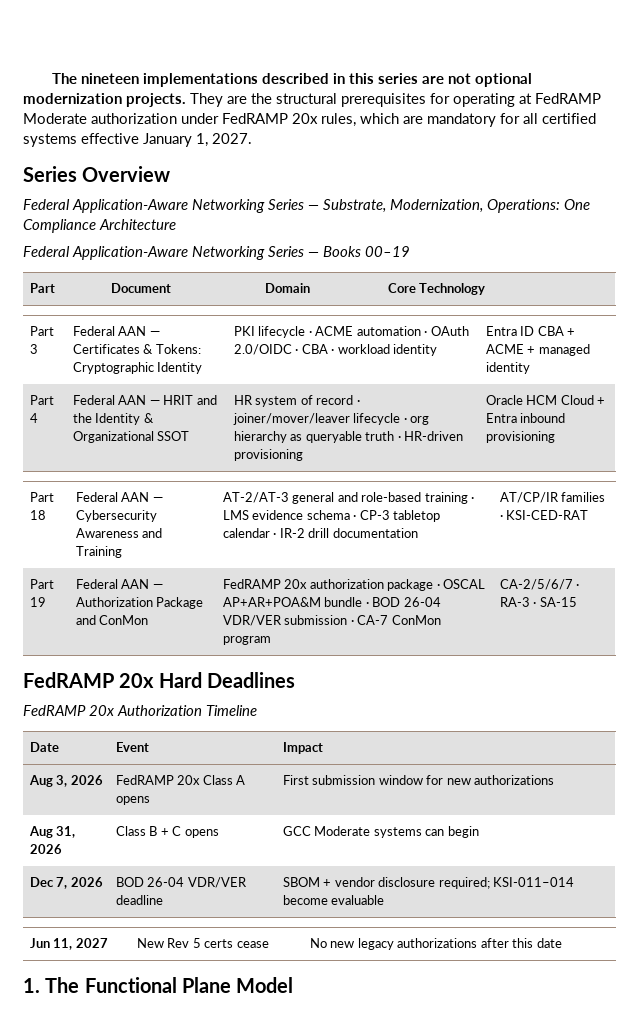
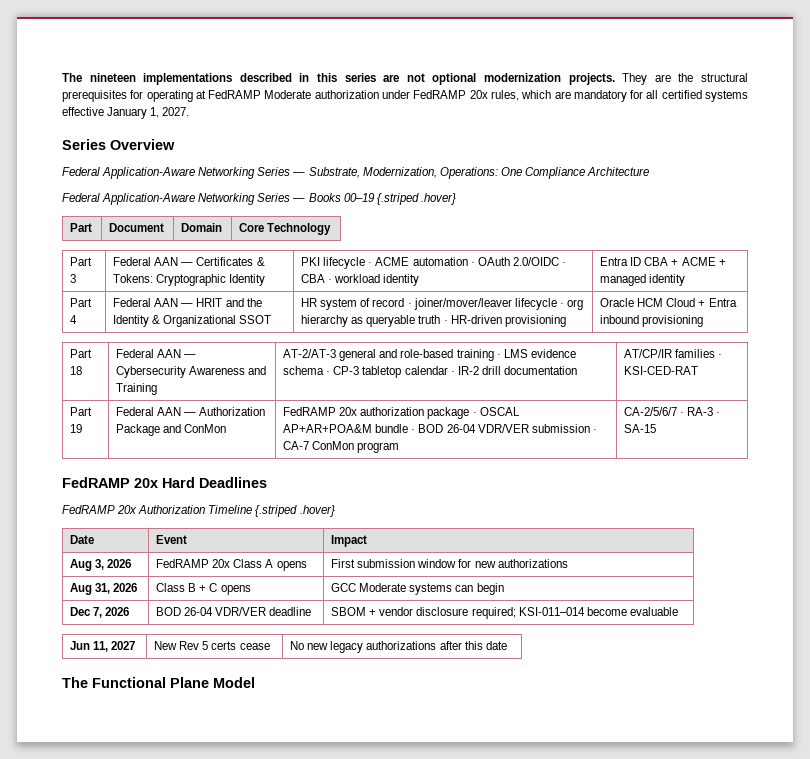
(410, 251) none -> [376,193,456,205] {.striped .hover}
(257, 710) none -> [255,505,335,517] {.striped .hover}
[23,978,40,993] 1. -> (507, 645) none

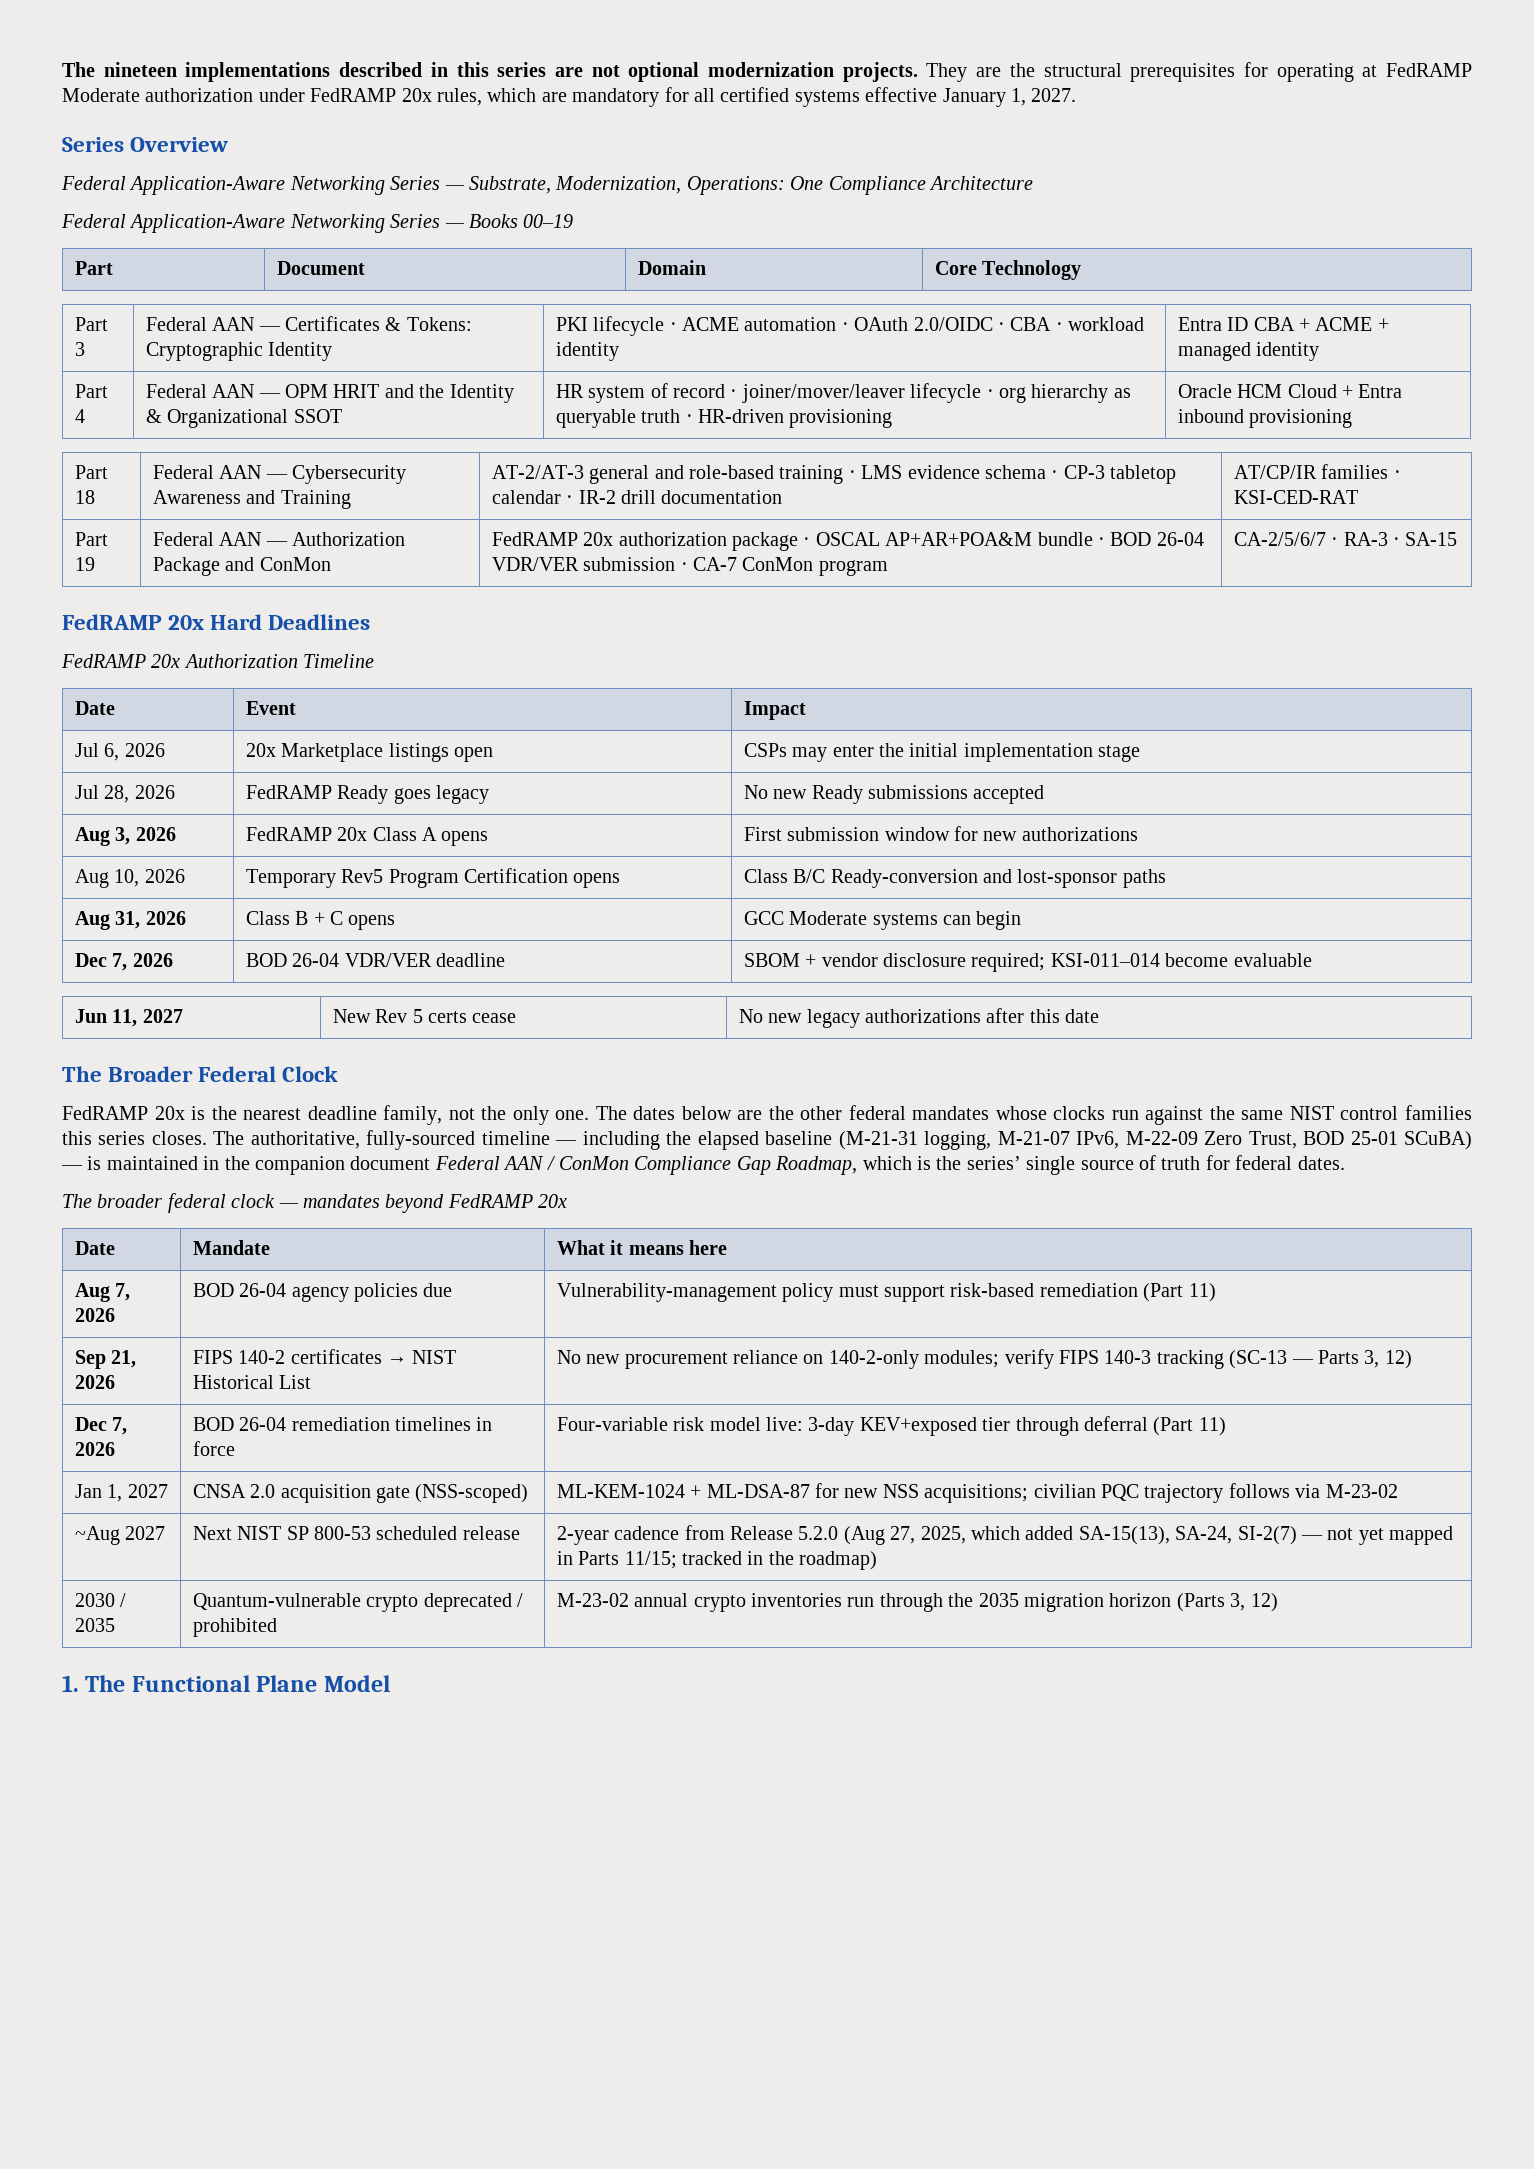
[376,193,456,205] {.striped .hover} -> (574, 221) none
(194, 305) none -> [285,384,329,398] OPM
[255,505,335,517] {.striped .hover} -> (375, 661) none
(368, 541) none -> [74,743,165,761] [245,743,494,762] [743,743,1141,762] [74,785,175,803] [245,785,490,804] [743,785,1045,804] // Jul 6, 2026 | 20x Marketplace listings open | CSPs may enter the initial implementation stage // Jul 28, 2026 | FedRAMP Ready goes legacy | No new Ready submissions accepted
(568, 563) none -> [74,869,185,888] [245,868,621,888] [743,869,1166,888] // Aug 10, 2026 | Temporary Rev5 Program Certification opens | Class B/C Ready-conversion and lost-sponsor paths
(88, 682) none -> [108,1066,339,1082] [62,1105,1472,1125] [62,1130,1472,1150] [61,1155,1345,1175] [62,1193,568,1213] [74,1241,115,1255] [192,1240,270,1255] [556,1240,728,1255] [74,1283,131,1302] [74,1308,115,1322] [192,1283,453,1302] [556,1283,1216,1302] [74,1350,137,1369] [74,1375,115,1389] [192,1349,457,1364] [192,1375,312,1389] [556,1349,1412,1369] [74,1417,128,1435] [74,1442,115,1456] [192,1417,493,1431] [192,1441,235,1456] [556,1416,1226,1436] [74,1484,168,1502] [192,1484,529,1503] [556,1483,1398,1503] [74,1526,166,1545] [192,1526,520,1540] [556,1525,1454,1545] [556,1551,878,1570] [74,1593,127,1607] [74,1618,115,1632] [192,1593,524,1612] [192,1618,277,1637] [556,1593,1278,1612] [62,1675,126,1692] Broader Federal Clock // FedRAMP 20x is the nearest deadline family, not the only one. The dates below are the other federal mandates whose clocks run against the same NIST control families this series closes. The authoritative, fully-sourced timeline — including the elapsed baseline (M-21-31 logging, M-21-07 IPv6, M-22-09 Zero Trust, BOD 25-01 SCuBA) — is maintained in the companion document Federal AAN / ConMon Compliance Gap Roadmap, which is the series’ single source of truth for federal dates. // The broader federal clock — mandates beyond FedRAMP 20x // Date | Mandate | What it means here // Aug 7, 2026 | BOD 26-04 agency policies due | Vulnerability-management policy must support risk-based remediation (Part 11) // Sep 21, 2026 | FIPS 140-2 certificates → NIST Historical List | No new procurement reliance on 140-2-only modules; verify FIPS 140-3 tracking (SC-13 — Parts 3, 12) // Dec 7, 2026 | BOD 26-04 remediation timelines in force | Four-variable risk model live: 3-day KEV+exposed tier through deferral (Part 11) // Jan 1, 2027 | CNSA 2.0 acquisition gate (NSS-scoped) | ML-KEM-1024 + ML-DSA-87 for new NSS acquisitions; civilian PQC trajectory follows via M-23-02 // ~Aug 2027 | Next NIST SP 800-53 scheduled release | 2-year cadence from Release 5.2.0 (Aug 27, 2025, which added SA-15(13), SA-24, SI-2(7) — not yet mapped in Parts 11/15; tracked in the roadmap) // 2030 / 2035 | Quantum-vulnerable crypto deprecated / prohibited | M-23-02 annual crypto inventories run through the 2035 migration horizon (Parts 3, 12) // 1. The

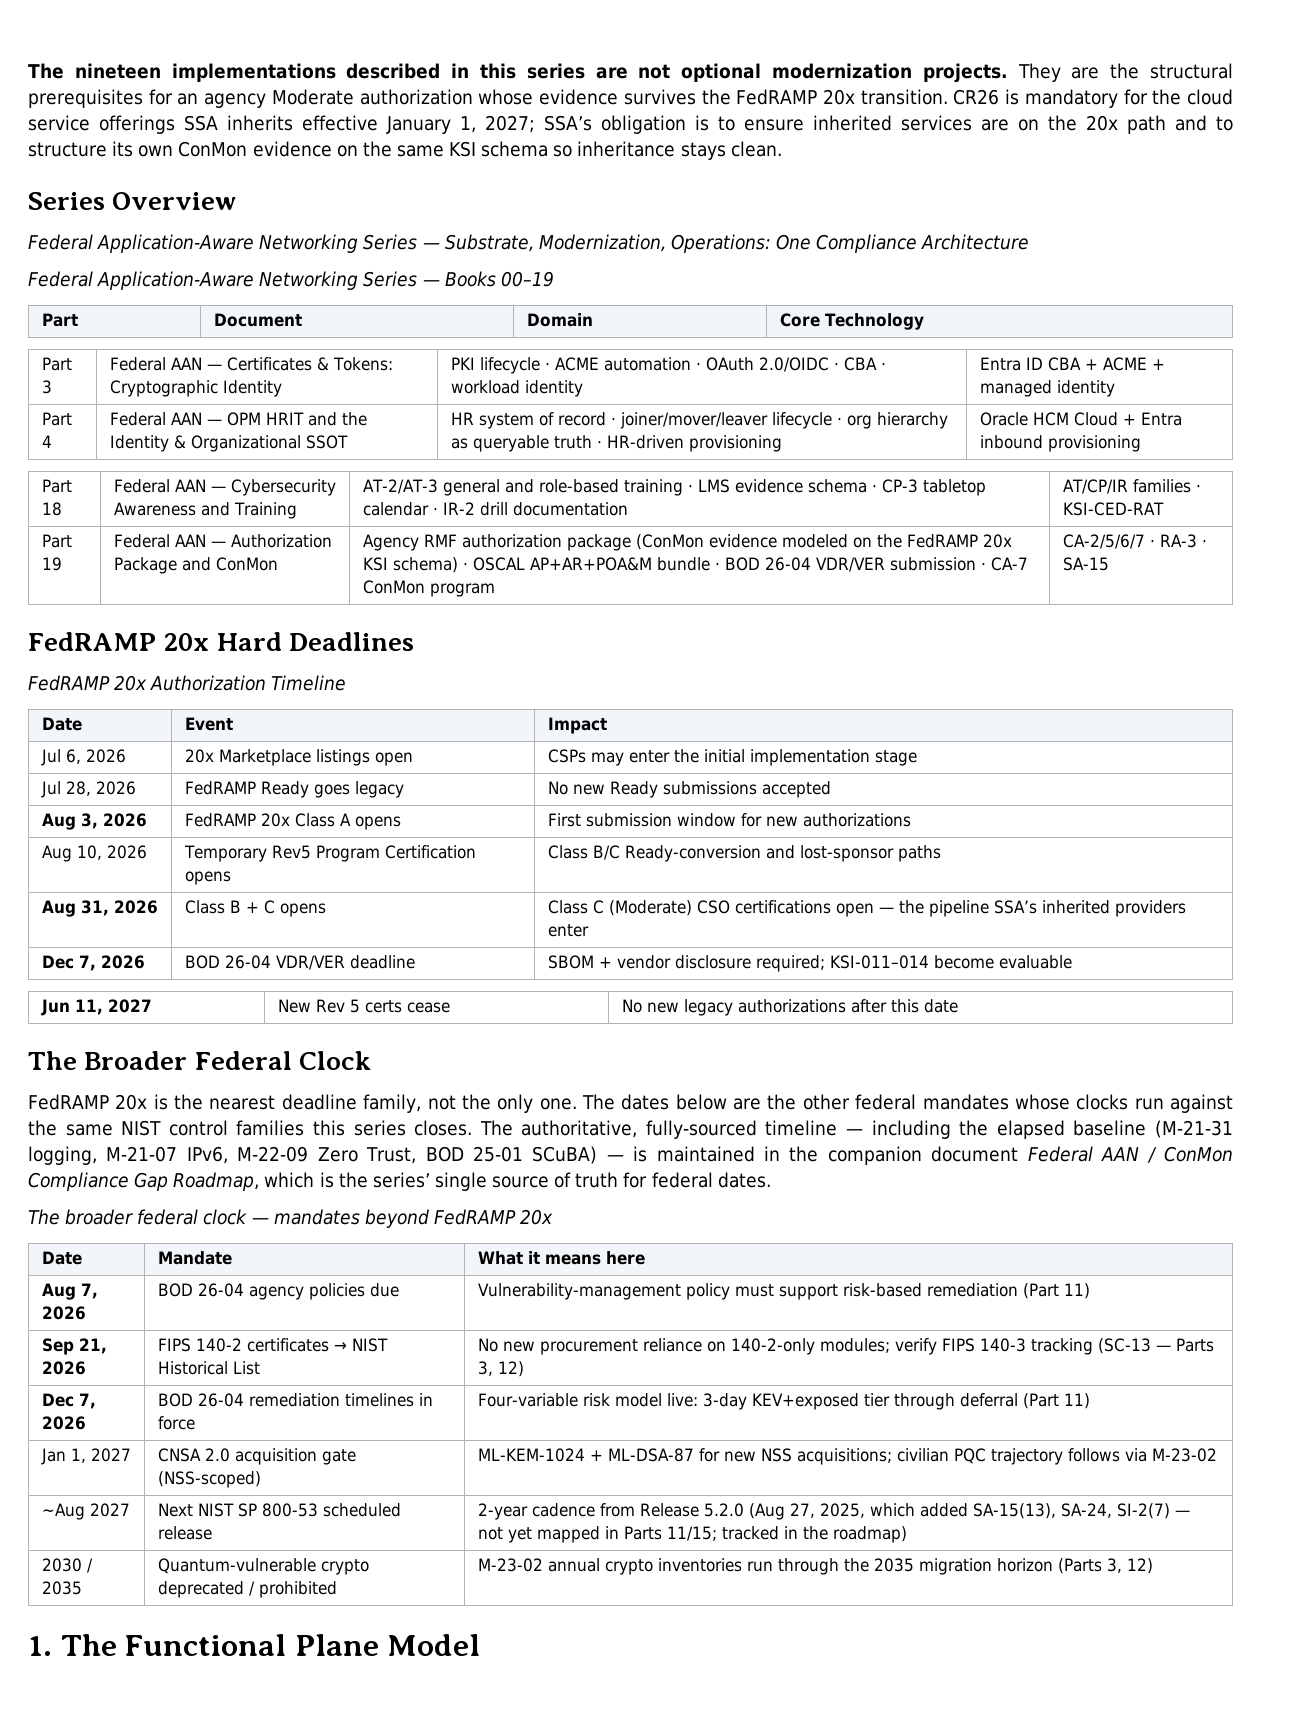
[1276,63,1473,82] [62,87,1077,107] operating at FedRAMP Moderate authorization under FedRAMP 20x rules, which are mandatory for all certified systems effective January 1, 2027. -> [177,89,1233,108] [28,115,1233,134] [28,141,782,160] an agency Moderate authorization whose evidence survives the FedRAMP 20x transition. CR26 is mandatory for the cloud service offerings SSA inherits effective January 1, 2027; SSA’s obligation is to ensure inherited services are on the 20x path and to structure its own ConMon evidence on the same KSI schema so inheritance stays clean.
[491,532,799,551] FedRAMP 20x authorization package -> [362,534,1012,551] [362,557,458,573] Agency RMF authorization package (ConMon evidence modeled on the FedRAMP 20x KSI schema)
[743,911,1022,930] GCC Moderate systems can begin -> [547,900,1186,917] [547,924,589,937] Class C (Moderate) CSO certifications open — the pipeline SSA’s inherited providers enter

